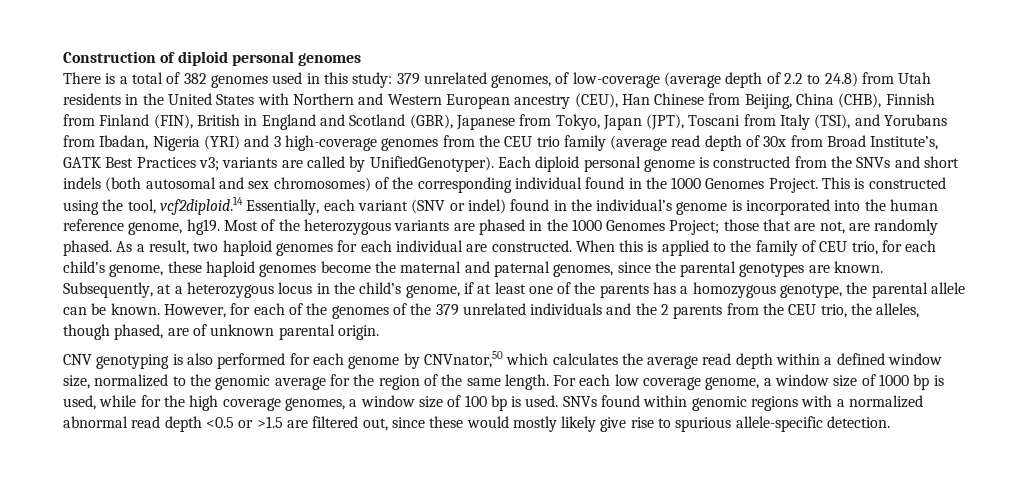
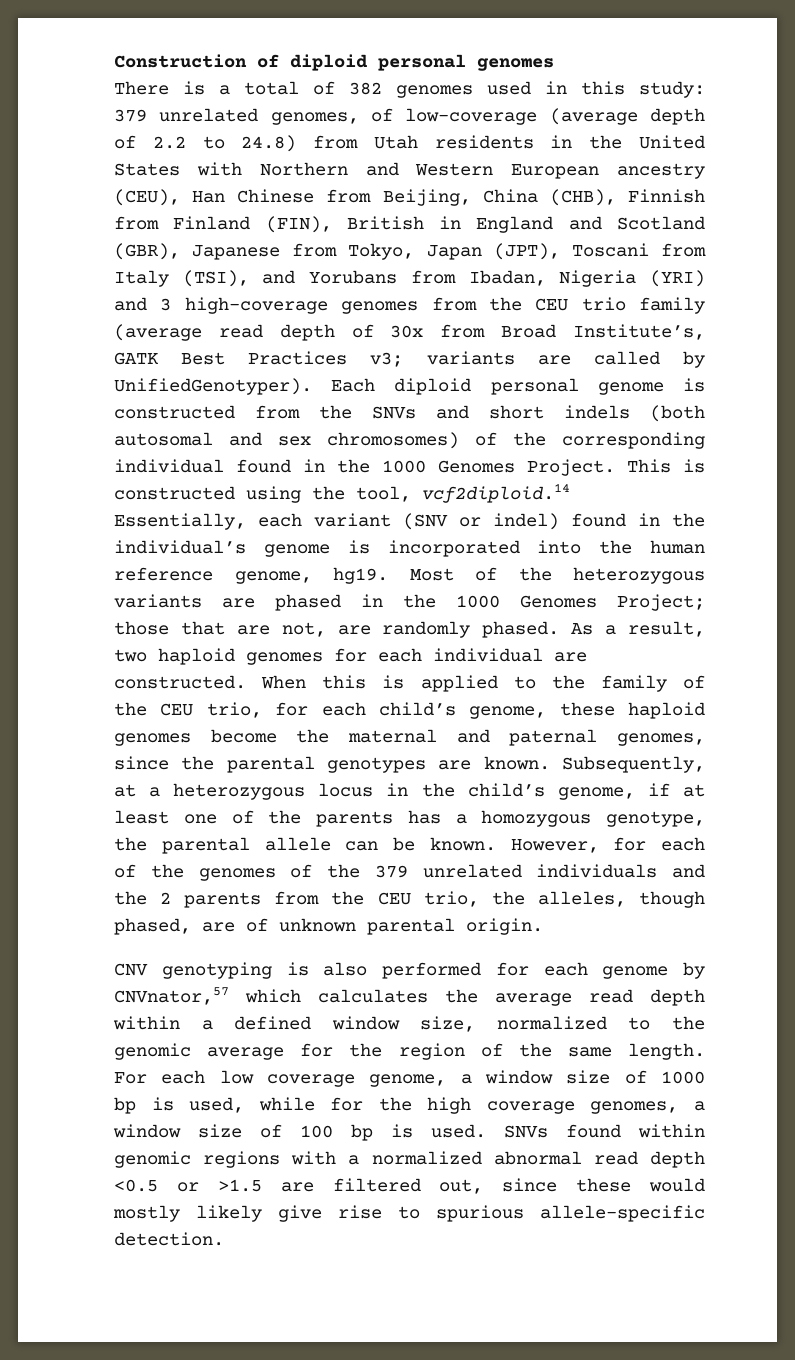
(817, 246) none -> [114,702,147,716] the
[423,351,503,368] CNVnator,50 -> [114,987,229,1005] CNVnator,57

